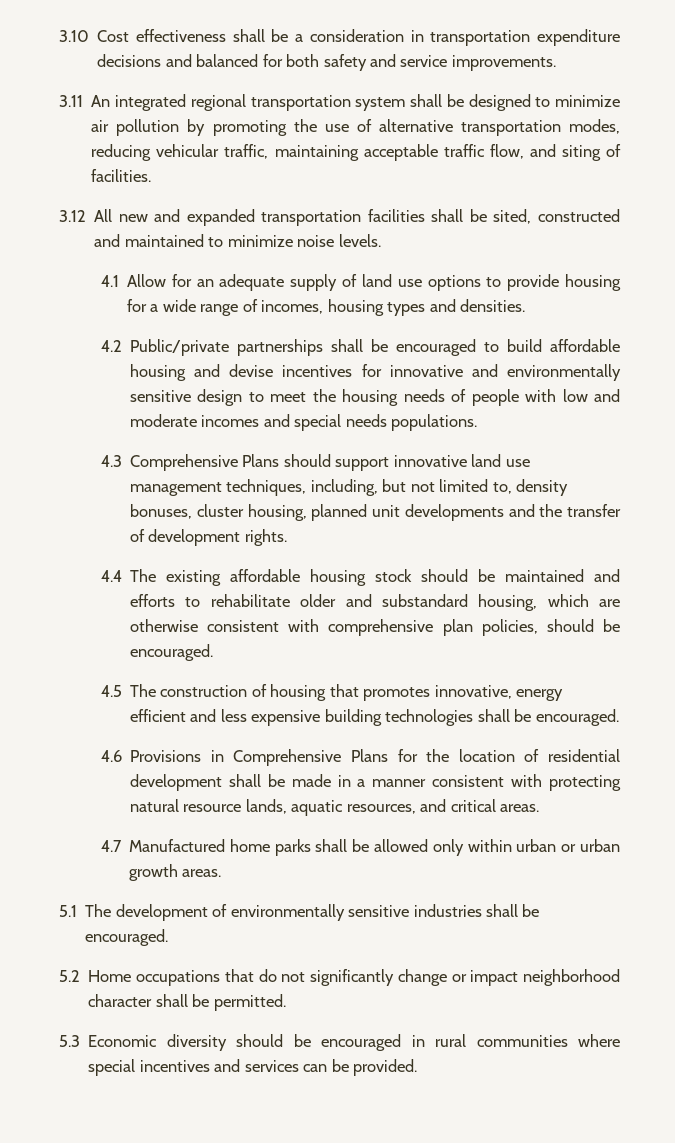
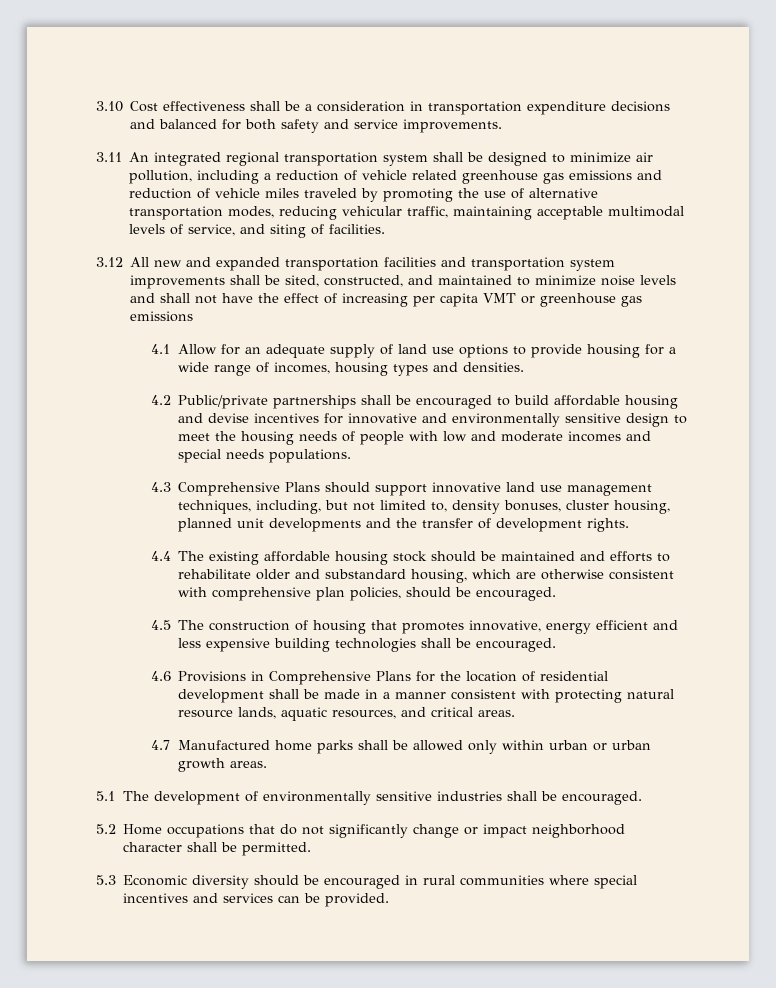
[116,119,180,136] pollution -> [129,170,663,184] [129,188,358,199] pollution, including a reduction of vehicle related greenhouse gas emissions and reduction of vehicle miles traveled
[443,144,524,159] traffic flow, -> [608,206,685,217] [129,224,236,236] multimodal levels of service,
(425, 215) none -> [441,257,616,271] [130,275,226,289] and transportation system improvements
[538,209,620,222] constructed -> [324,275,404,287] constructed,
[338,234,381,247] levels. -> [640,275,677,285] [130,293,643,307] [130,311,194,322] levels and shall not have the effect of increasing per capita VMT or greenhouse gas emissions

